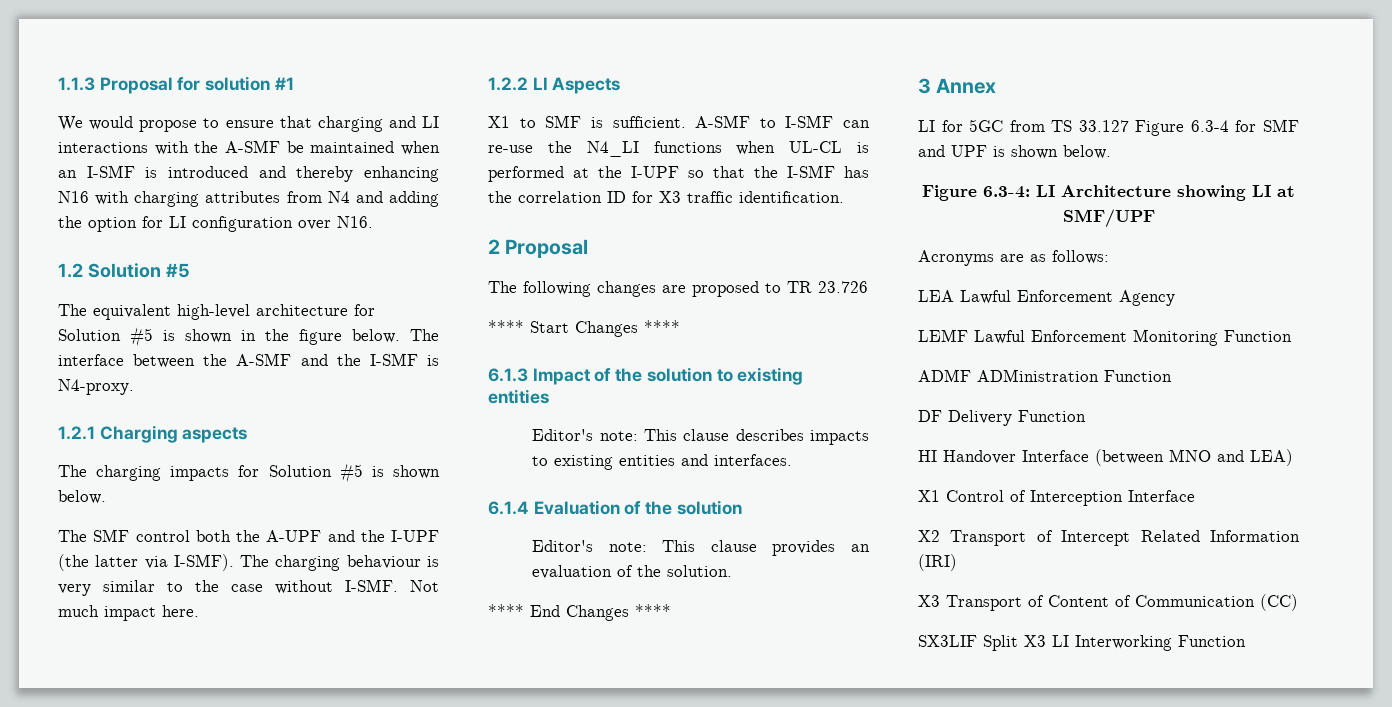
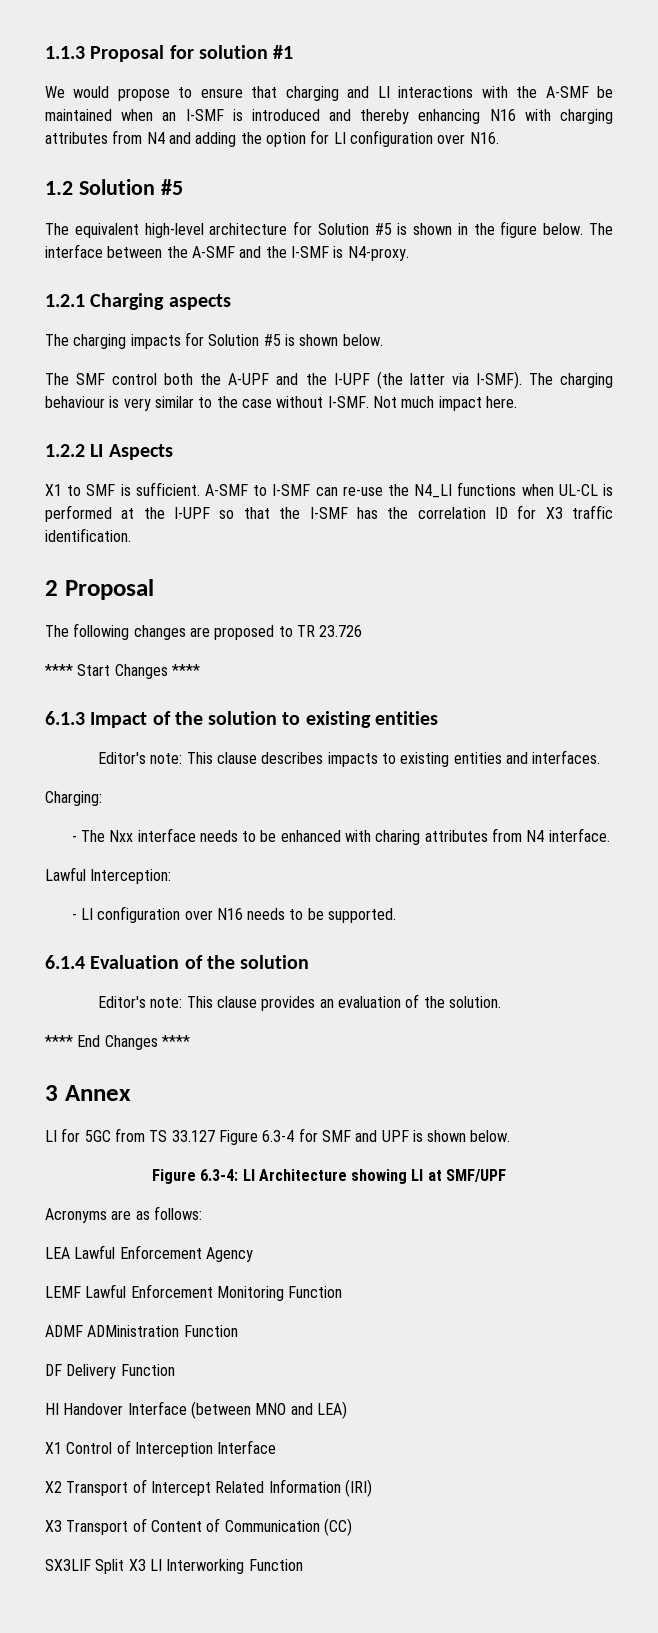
(793, 460) none -> [45,791,102,806] [71,828,610,845] [45,867,172,884] [71,906,397,923] // Charging: // - The Nxx interface needs to be enhanced with charing attributes from N4 interface. // Lawful Interception: // - LI configuration over N16 needs to be supported.

